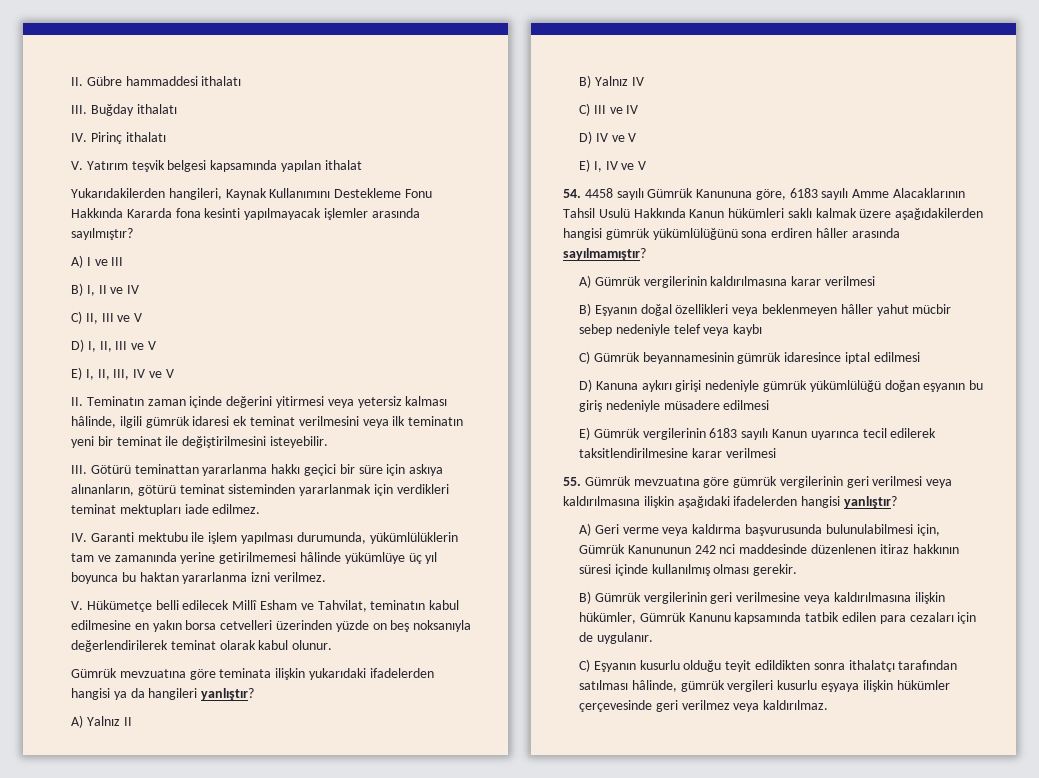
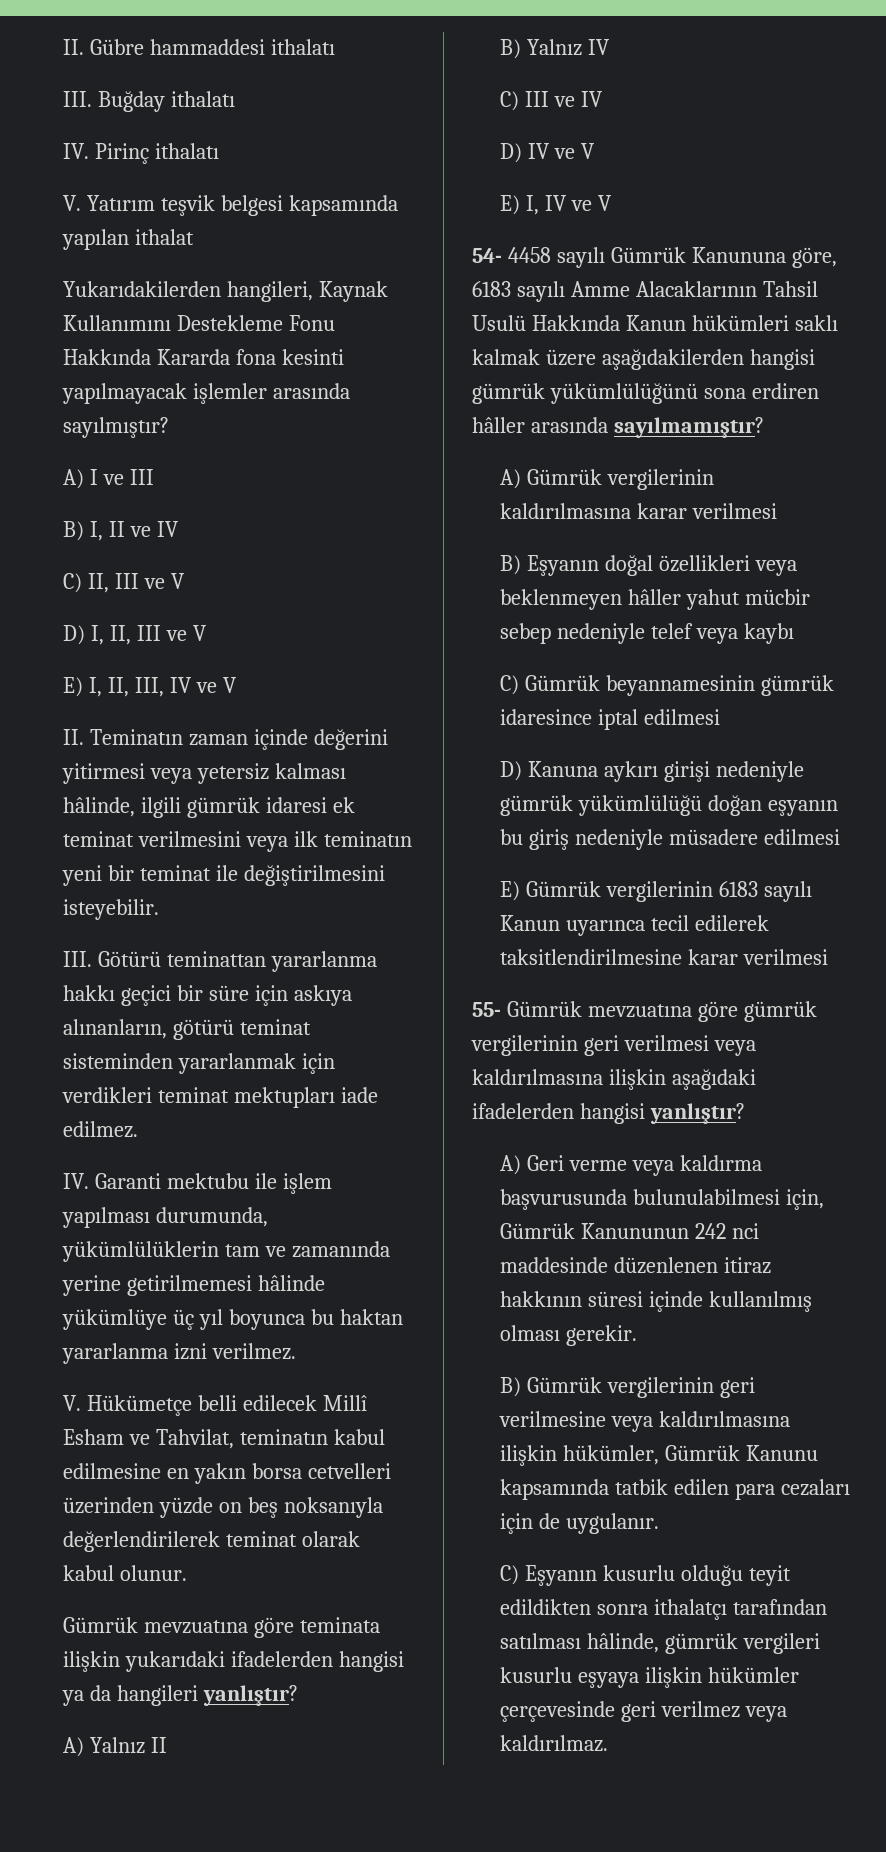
[563,189,581,198] 54. -> [472,248,502,263] 54-
[563,477,581,486] 55. -> [472,1002,501,1017] 55-

